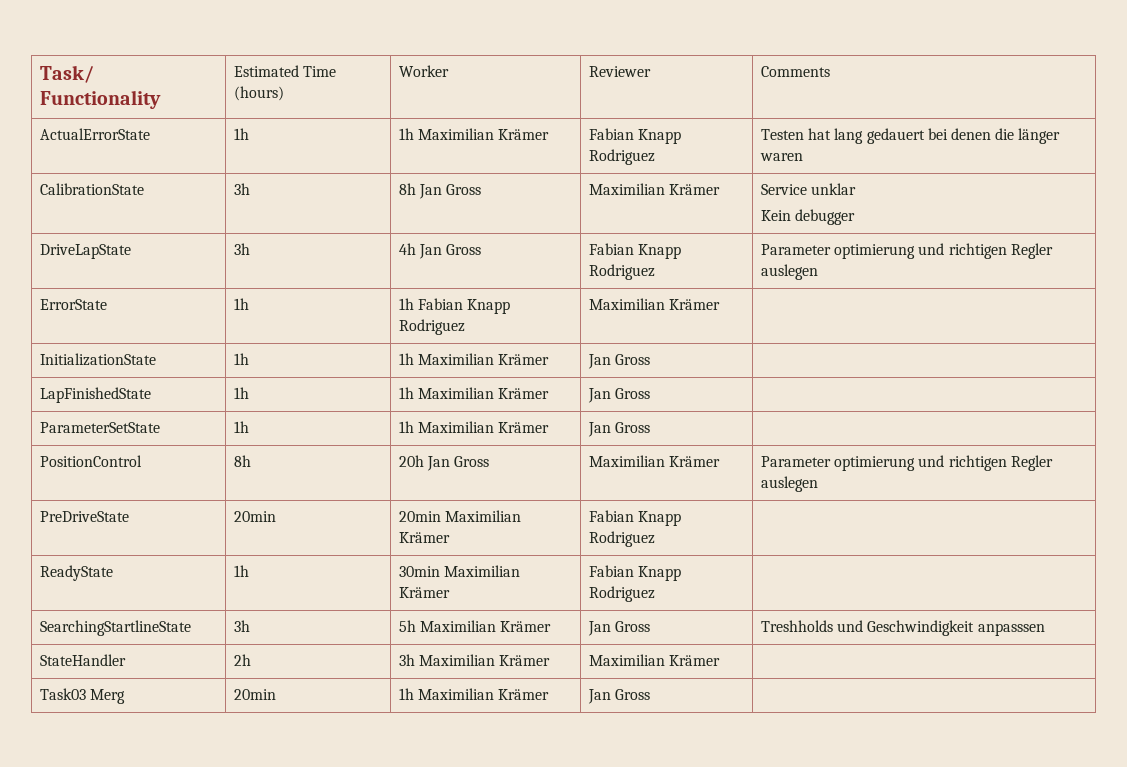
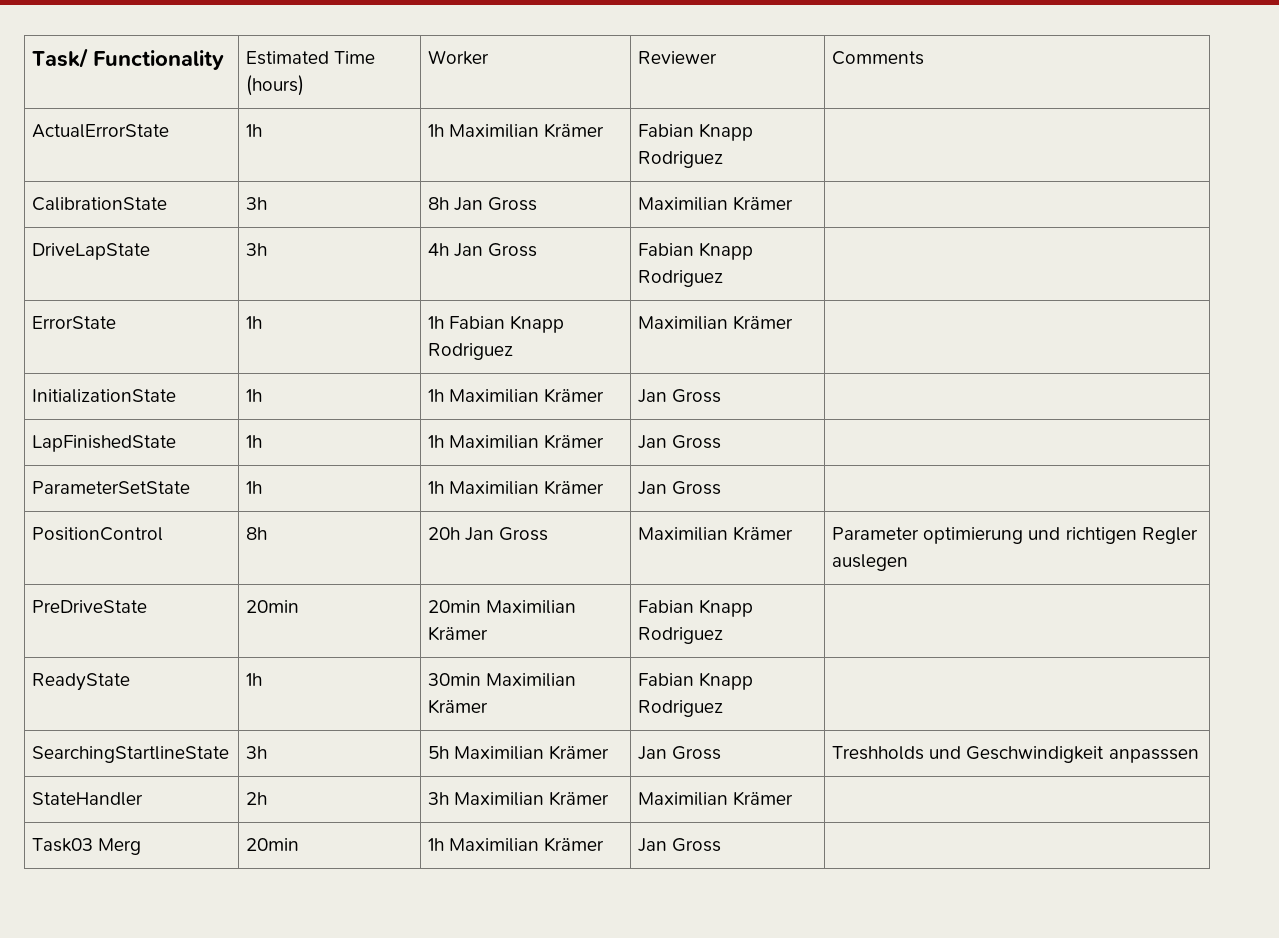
[761,128,1061,144] [760,153,804,161] Testen hat lang gedauert bei denen die länger waren -> (724, 159) none
[761,183,857,195] [761,209,856,225] Service unklar // Kein debugger -> (794, 203) none
[761,243,1053,259] [761,264,819,280] Parameter optimierung und richtigen Regler auslegen -> (724, 278) none

